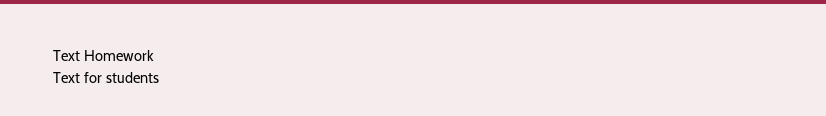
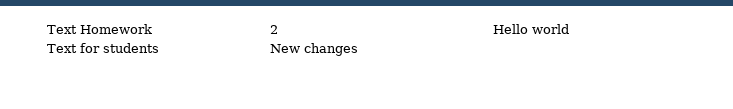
(159, 77) none -> [270,25,278,34] [270,43,358,56] [493,24,569,34] // 2 // New changes // Hello world

